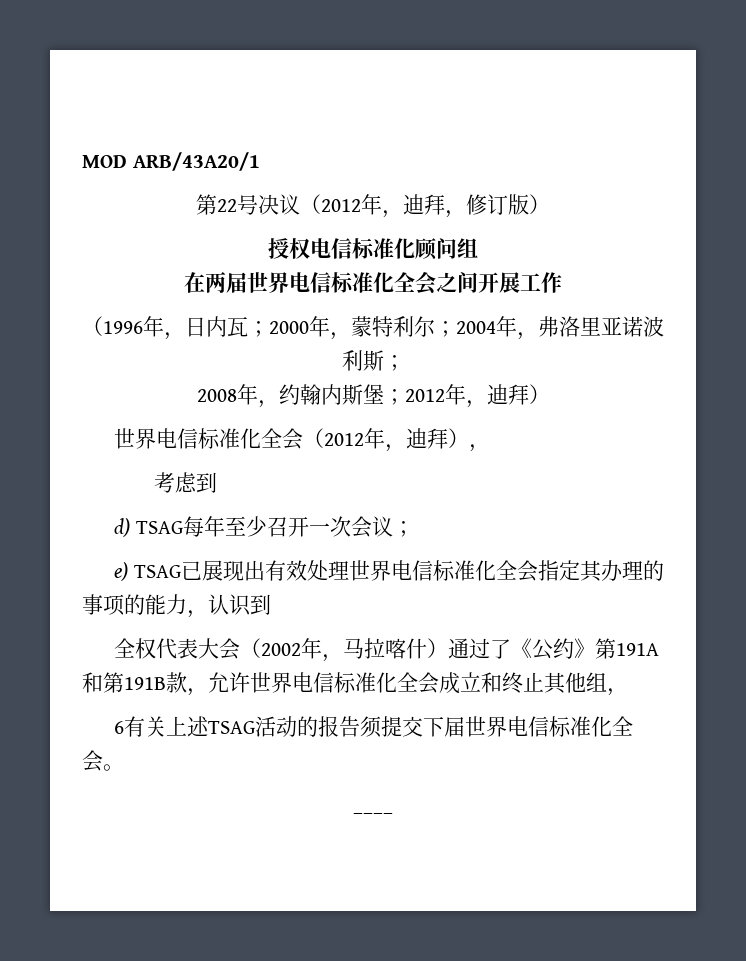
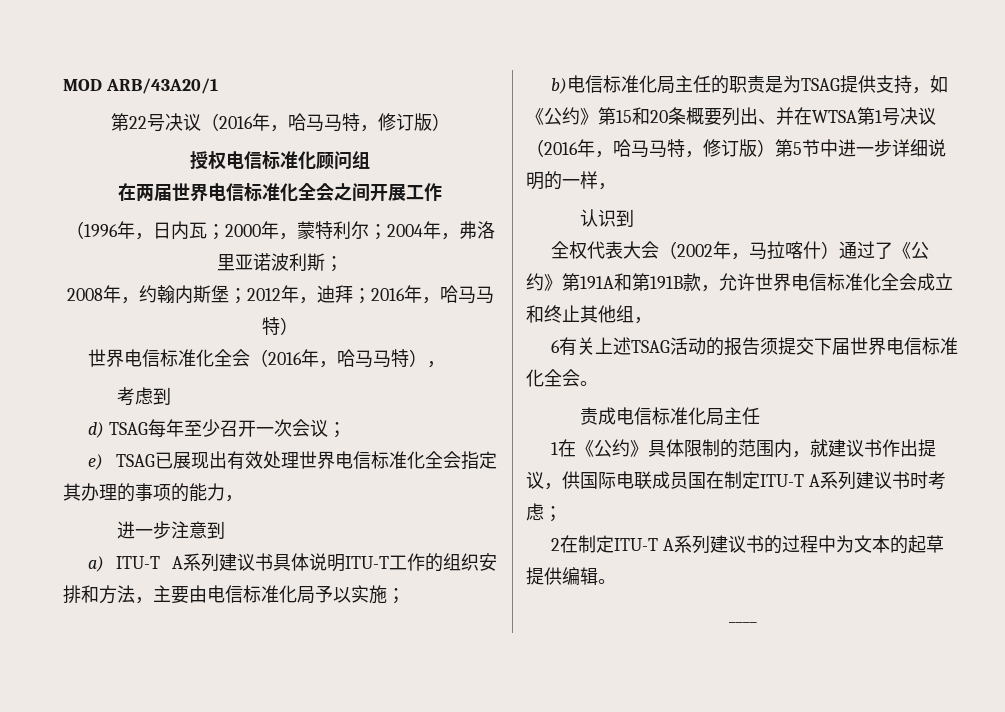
[321,194,445,218] 2012年，迪拜 -> [218,113,360,132] 2016年，哈马马特
(529, 394) none -> [352,285,494,304] [262,317,280,335] ；2016年，哈马马特
[324,428,449,452] 2012年，迪拜 -> [268,349,410,368] 2016年，哈马马特
(208, 614) none -> [116,521,225,539] [88,553,497,572] [63,585,405,604] [551,75,949,94] [526,107,936,126] [526,139,946,158] [526,171,616,190] // 进一步注意到 // a) ITU-T A系列建议书具体说明ITU-T工作的组织安排和方法，主要由电信标准化局予以实施； // b)电信标准化局主任的职责是为TSAG提供支持，如《公约》第15和20条概要列出、并在WTSA第1号决议（2016年，哈马马特，修订版）第5节中进一步详细说明的一样， //
(124, 767) none -> [579,407,760,426] [551,439,937,458] [526,471,946,490] [526,503,562,522] [551,535,945,554] [526,567,616,585] // 责成电信标准化局主任 // 1在《公约》具体限制的范围内，就建议书作出提议，供国际电联成员国在制定ITU-T A系列建议书时考虑； // 2在制定ITU-T A系列建议书的过程中为文本的起草提供编辑。

